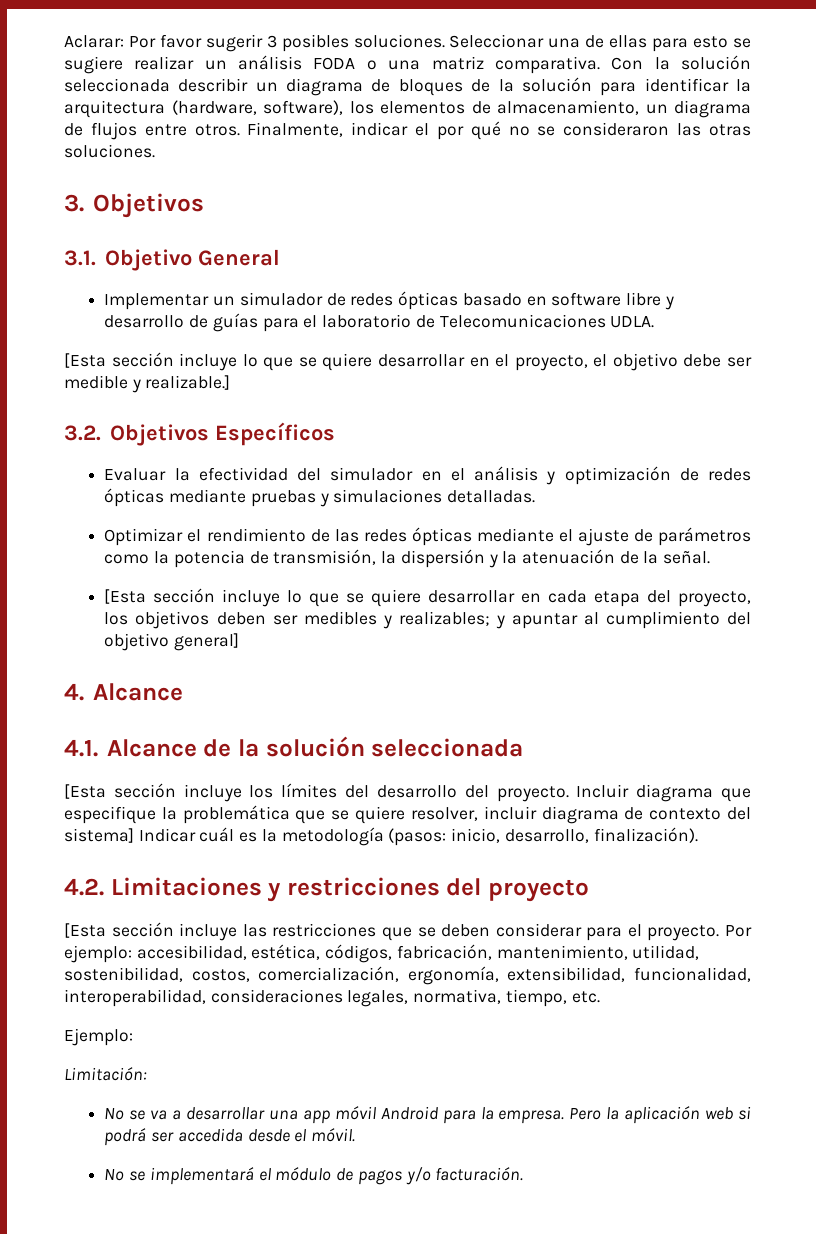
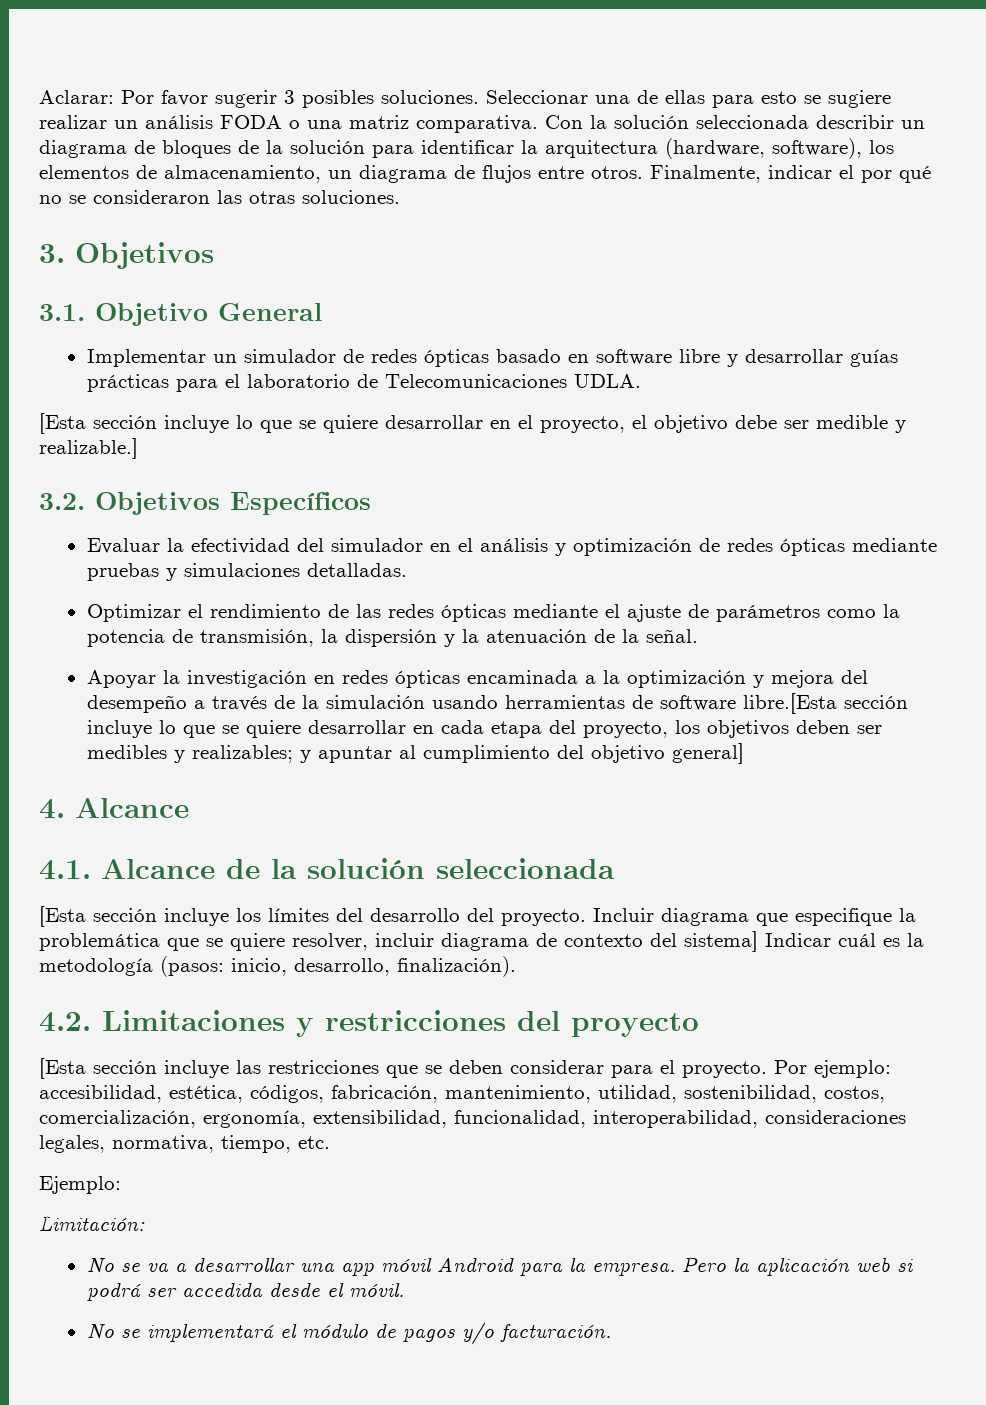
[104,313,258,332] desarrollo de guías -> [744,349,898,367] [86,374,169,392] desarrollar guías prácticas
[104,589,147,604] [Esta -> [86,670,868,688] [86,693,837,714] Apoyar la investigación en redes ópticas encaminada a la optimización y mejora del desempeño a través de la simulación usando herramientas de software libre.[Esta

